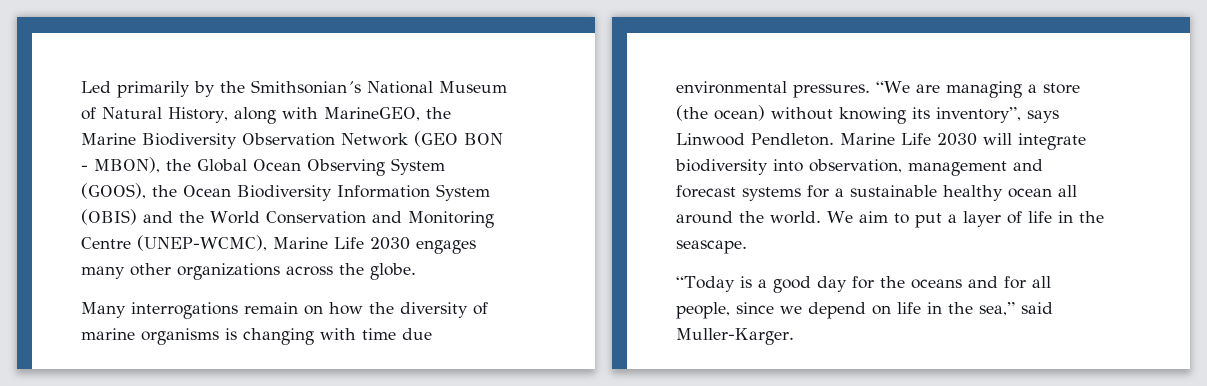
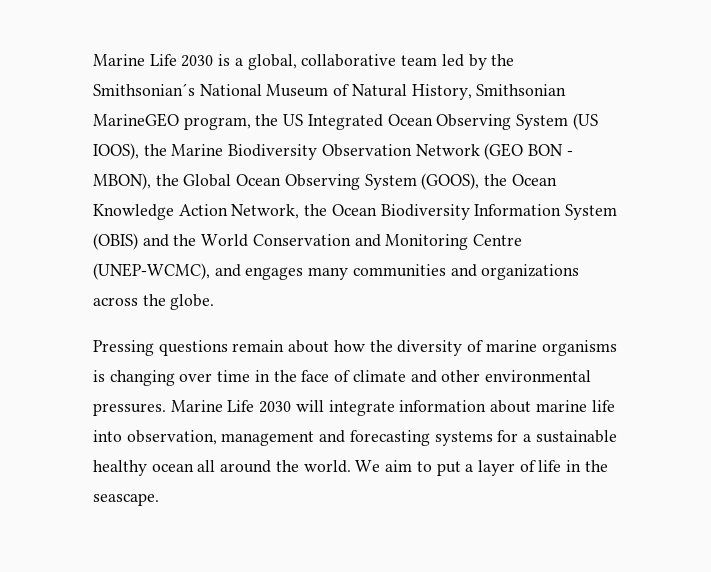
[81,81,190,98] Led primarily -> [93,54,464,70] Marine Life 2030 is a global, collaborative team led
[233,107,420,124] along with MarineGEO, -> [476,84,567,96] [93,113,598,130] [93,143,139,160] Smithsonian MarineGEO program, the US Integrated Ocean Observing System (US IOOS),
(231, 191) none -> [93,204,377,220] Knowledge Action Network, the Ocean
[273,237,476,254] [81,263,171,279] Marine Life 2030 engages many other -> [214,264,477,280] and engages many communities and
[81,302,323,319] Many interrogations remain on -> [93,340,330,356] Pressing questions remain about
[320,328,432,340] [676,81,1080,98] [676,105,1059,124] [676,133,834,146] with time due environmental pressures. “We are managing a store (the ocean) without knowing its inventory”, says Linwood Pendleton. -> [179,370,591,383] [93,403,166,416] over time in the face of climate and other environmental pressures.
[675,159,768,175] biodiversity -> [399,400,615,413] information about marine life
[676,185,736,198] forecast -> [349,430,430,446] forecasting
[676,276,1051,293] [676,302,1053,319] [676,328,794,345] // “Today is a good day for the oceans and for all people, since we depend on life in the sea,” said Muller-Karger. -> (159, 499) none

